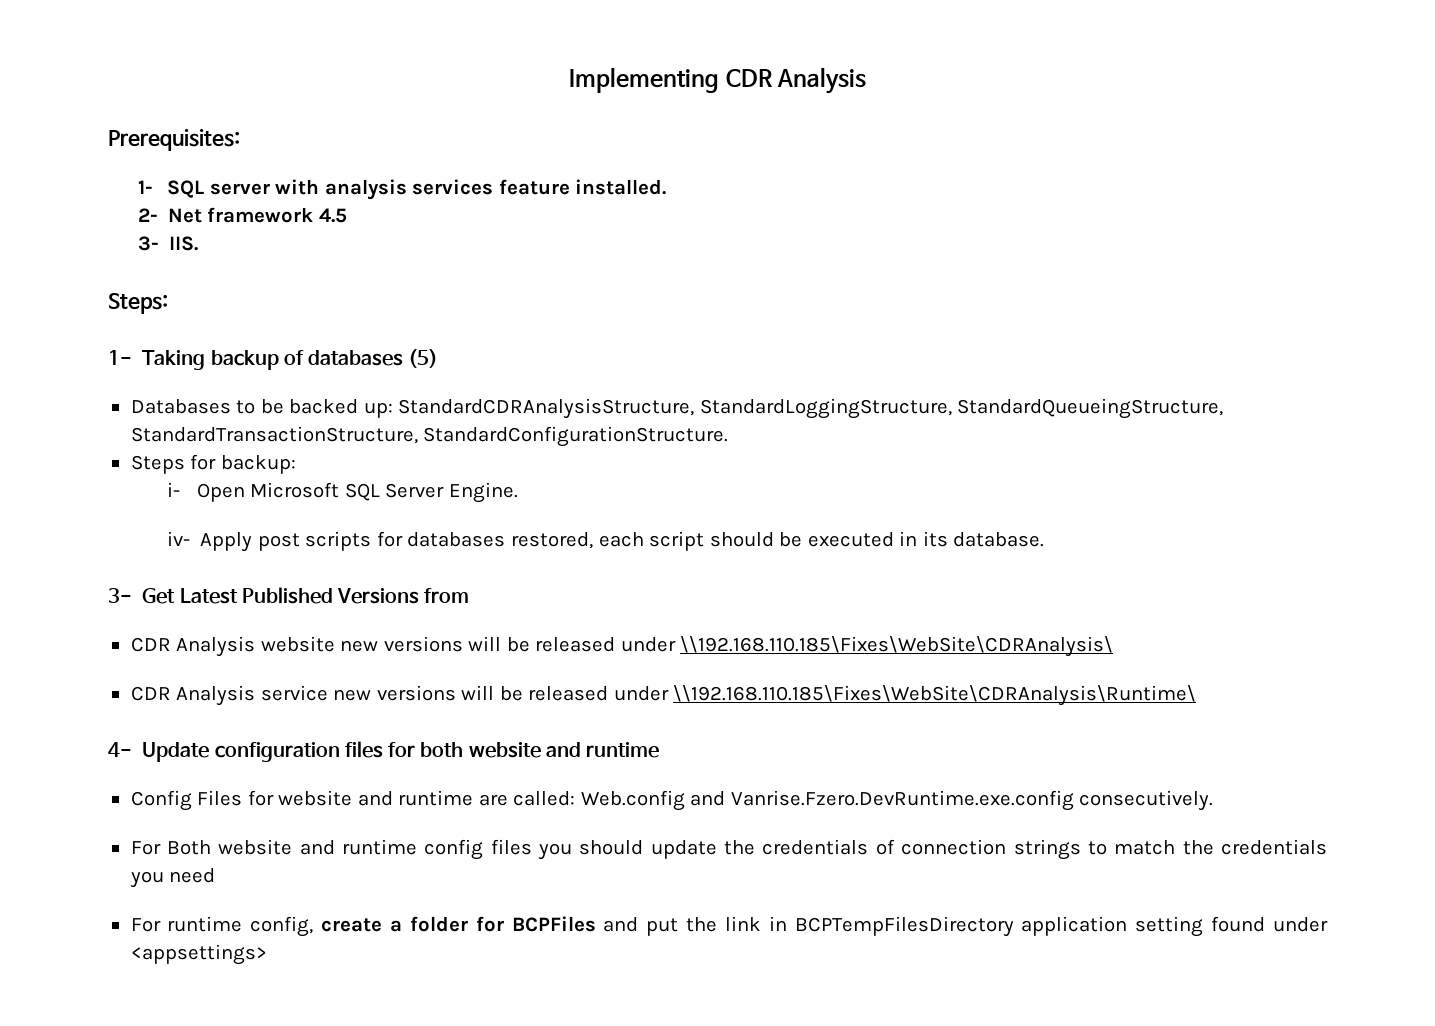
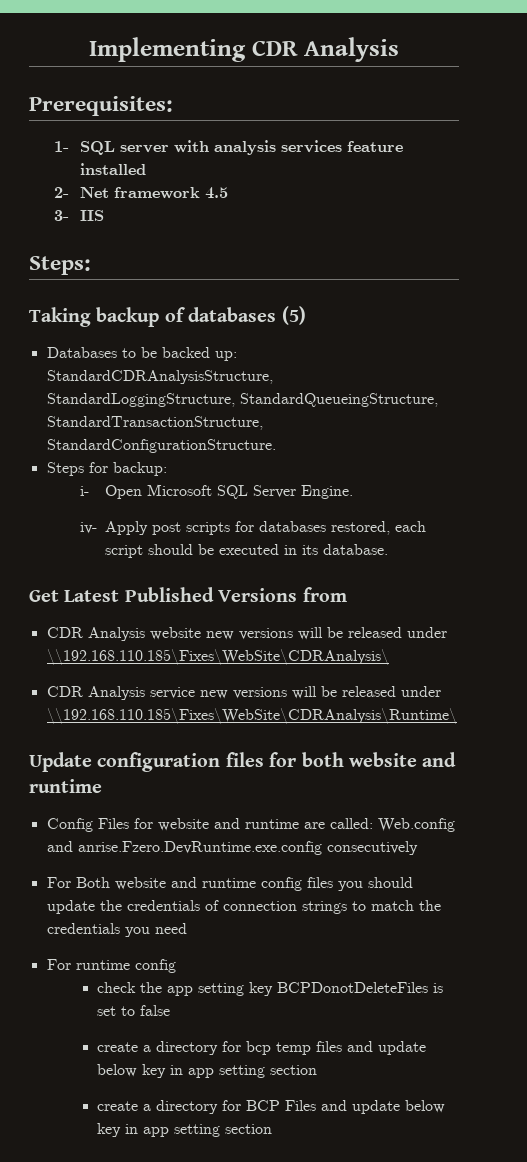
[575,179,667,195] installed. -> [79,163,146,175] installed
[168,236,198,251] IIS. -> [79,210,104,221] IIS
[108,350,132,365] 1- -> (91, 265) none
[108,588,132,603] 3- -> (389, 549) none
[108,742,132,757] 4- -> (457, 716) none
[730,790,1214,811] Vanrise.Fzero.DevRuntime.exe.config consecutively. -> [77,841,418,855] anrise.Fzero.DevRuntime.exe.config consecutively
[250,916,1328,937] [130,944,267,965] config, create a folder for BCPFiles and put the link in BCPTempFilesDirectory application setting found under <appsettings> -> [134,959,176,973] [97,982,444,996] [97,1005,171,1016] [97,1041,427,1055] [97,1064,318,1078] [97,1100,446,1114] [97,1123,273,1137] config // check the app setting key BCPDonotDeleteFiles is set to false // create a directory for bcp temp files and update below key in app setting section // create a directory for BCP Files and update below key in app setting section

